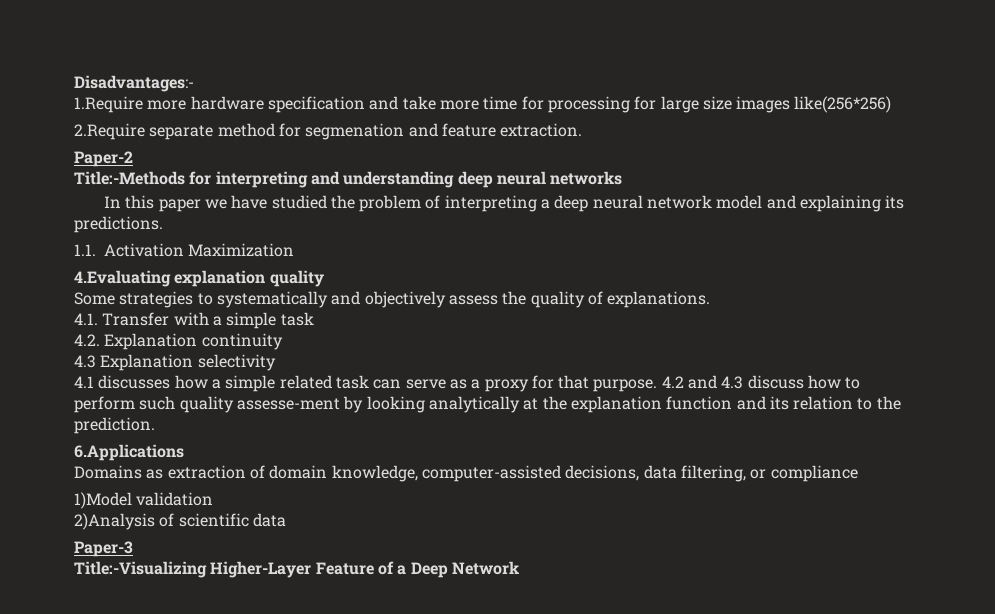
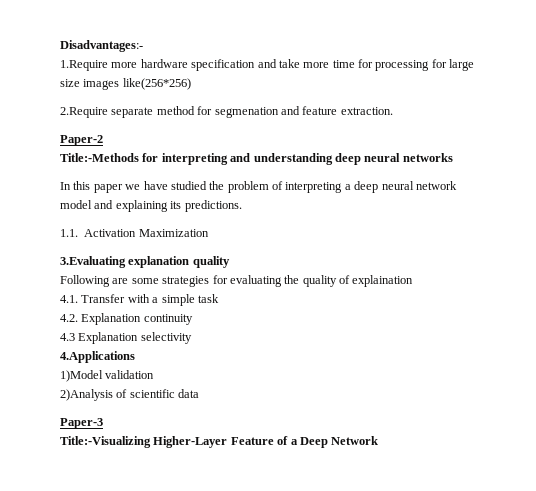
[74,270,171,287] 4.Evaluating -> [60,256,126,268] 3.Evaluating
[74,291,498,308] Some strategies to systematically and objectively assess -> [60,275,282,287] Following are some strategies for evaluating
[607,291,711,308] explanations. -> [352,275,414,287] explaination
[74,375,861,392] [74,396,901,413] [74,417,155,434] [74,444,184,461] [74,465,858,482] 4.1 discusses how a simple related task can serve as a proxy for that purpose. 4.2 and 4.3 discuss how to perform such quality assesse-ment by looking analytically at the explanation function and its relation to the prediction. // 6.Applications // Domains as extraction of domain knowledge, computer-assisted decisions, data filtering, or compliance -> [60,351,135,363] 4.Applications

